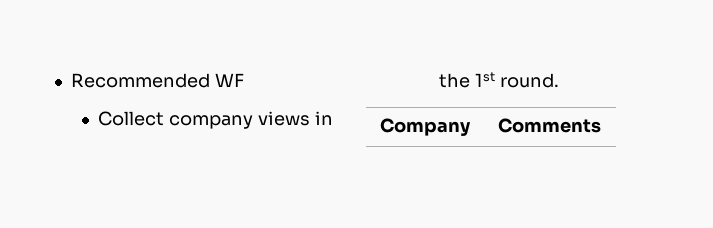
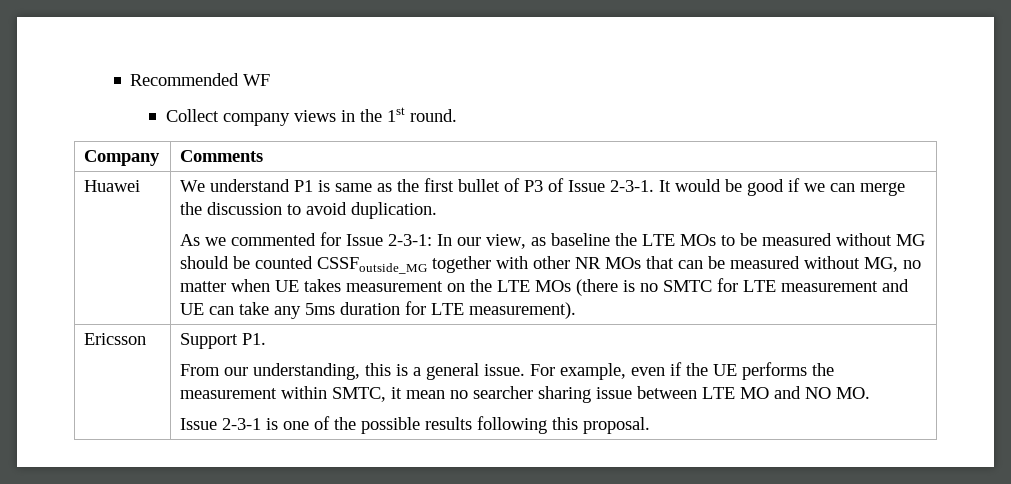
(601, 125) none -> [84,180,141,192] [180,178,906,196] [180,202,438,219] [180,232,926,249] [180,256,922,274] [180,278,910,296] [180,301,577,319] [84,333,147,345] [180,333,267,349] [180,362,835,380] [180,386,871,403] [180,416,651,434] // Huawei | We understand P1 is same as the first bullet of P3 of Issue 2-3-1. It would be good if we can merge the discussion to avoid duplication. // As we commented for Issue 2-3-1: In our view, as baseline the LTE MOs to be measured without MG should be counted CSSFoutside_MG together with other NR MOs that can be measured without MG, no matter when UE takes measurement on the LTE MOs (there is no SMTC for LTE measurement and UE can take any 5ms duration for LTE measurement). // Ericsson | Support P1. // From our understanding, this is a general issue. For example, even if the UE performs the measurement within SMTC, it mean no searcher sharing issue between LTE MO and NO MO. // Issue 2-3-1 is one of the possible results following this proposal.

